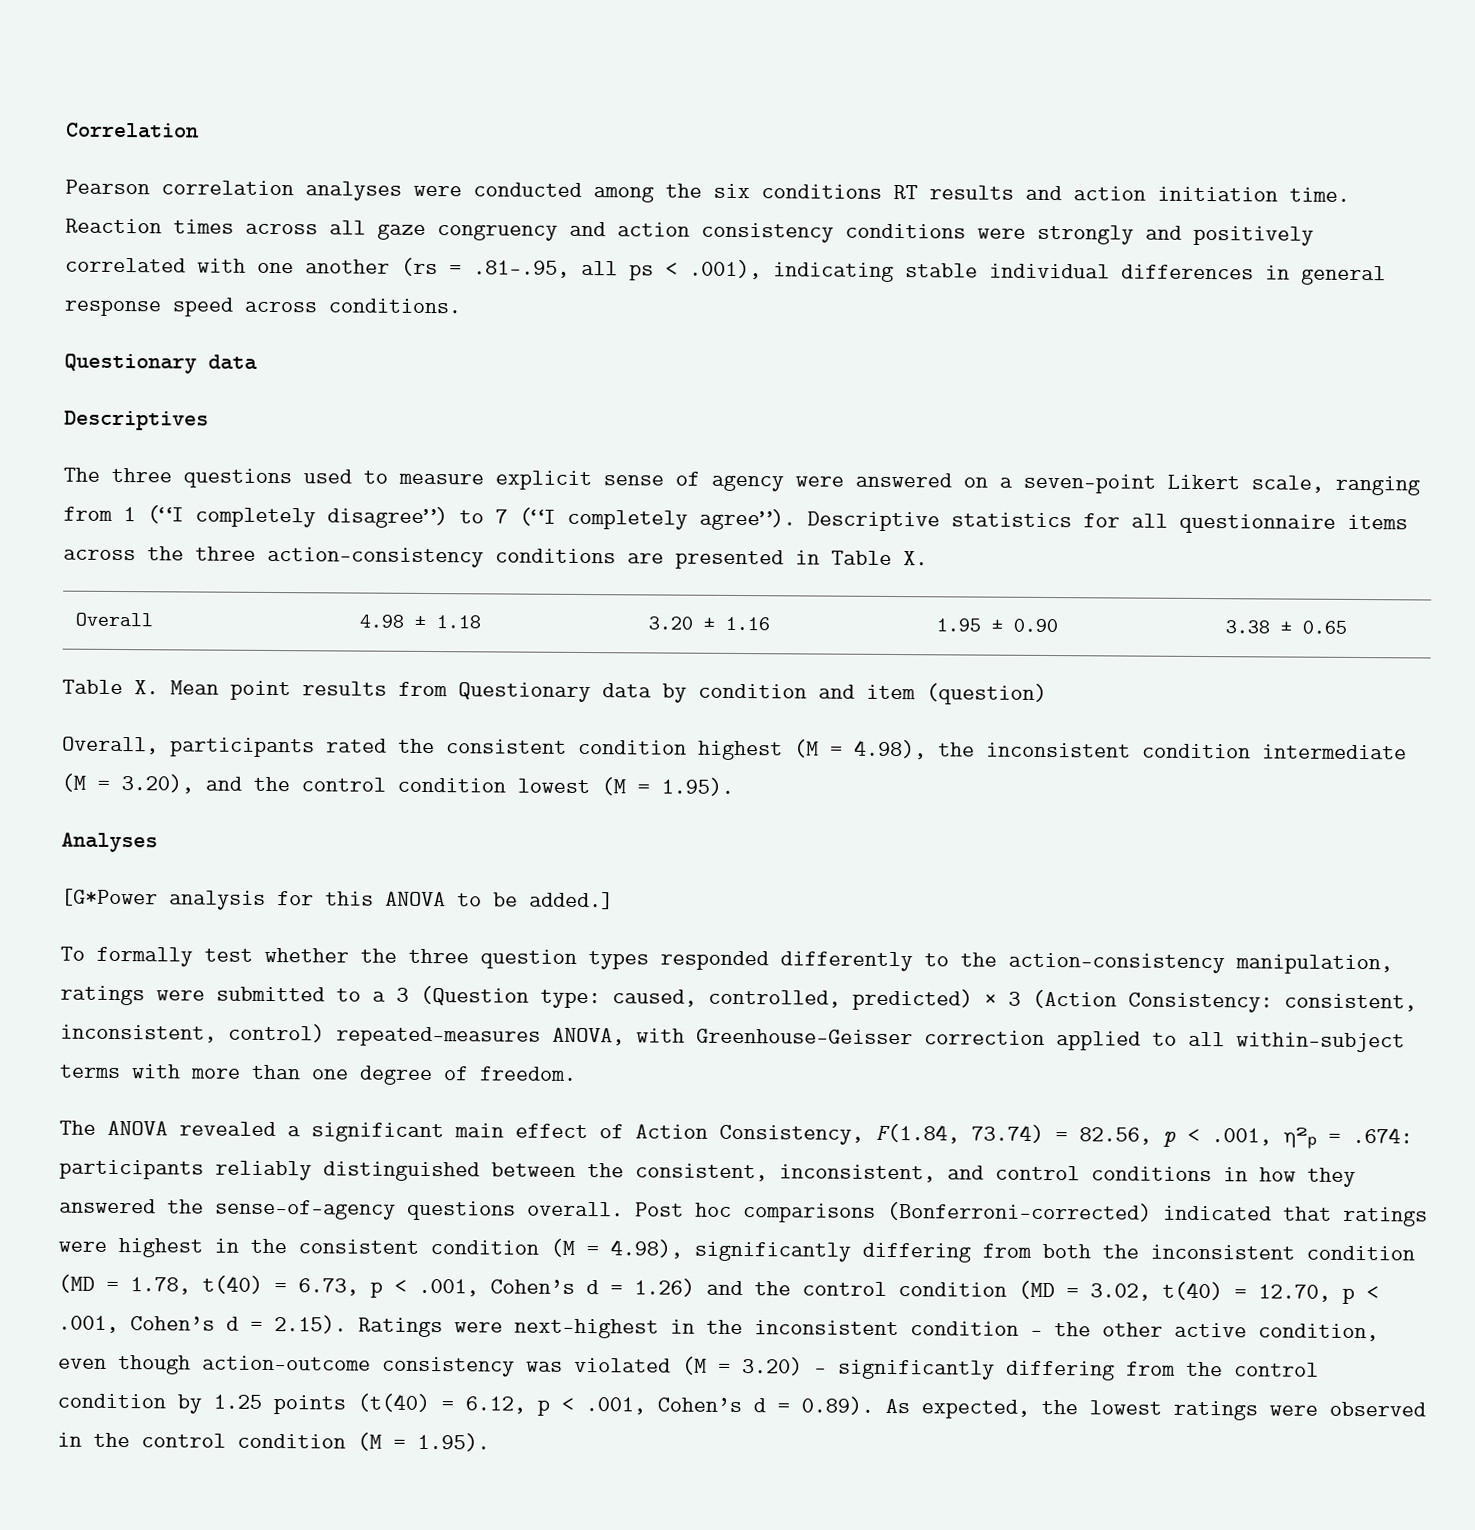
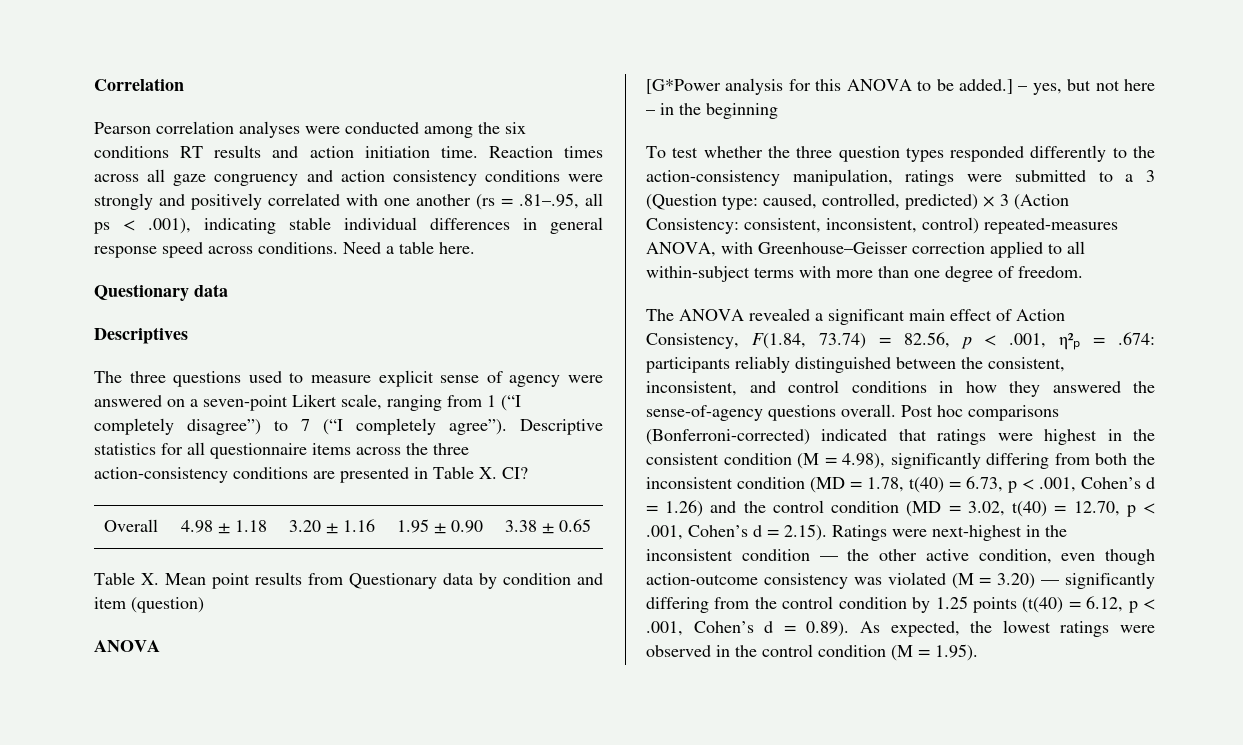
(462, 306) none -> [343,241,475,254] Need a table here.
(928, 558) none -> [502,467,528,479] CI?
[62,736,1407,761] [61,773,734,796] [61,832,158,853] Overall, participants rated the consistent condition highest (M = 4.98), the inconsistent condition intermediate (M = 3.20), and the control condition lowest (M = 1.95). // Analyses -> [94,640,160,652] ANOVA
(614, 900) none -> [1018,79,1155,95] [646,103,778,119] – yes, but not here – in the beginning
[96,946,193,967] formally -> (666, 152) none

